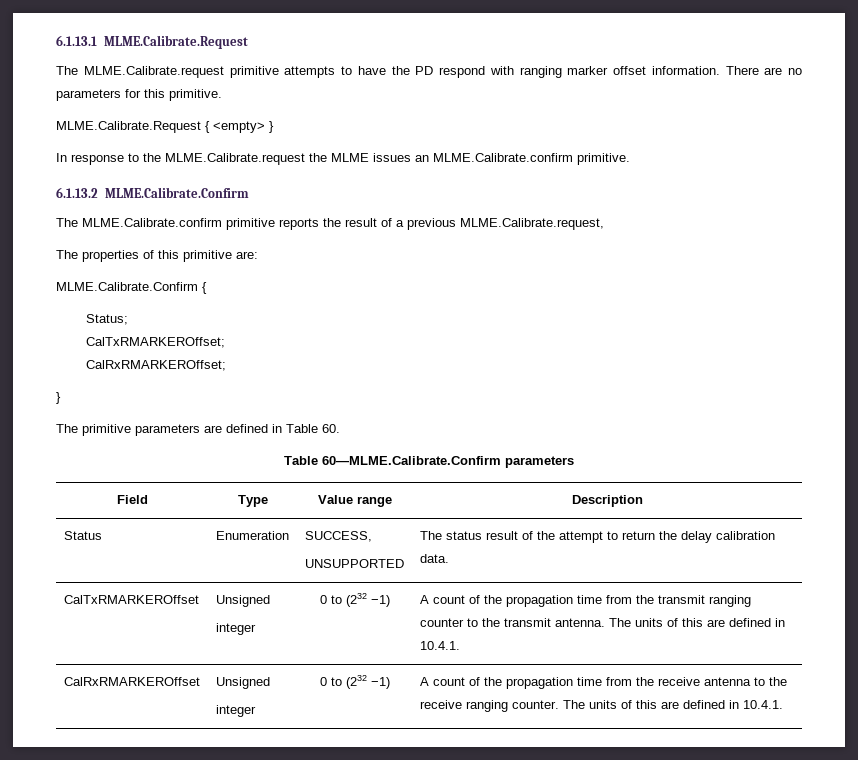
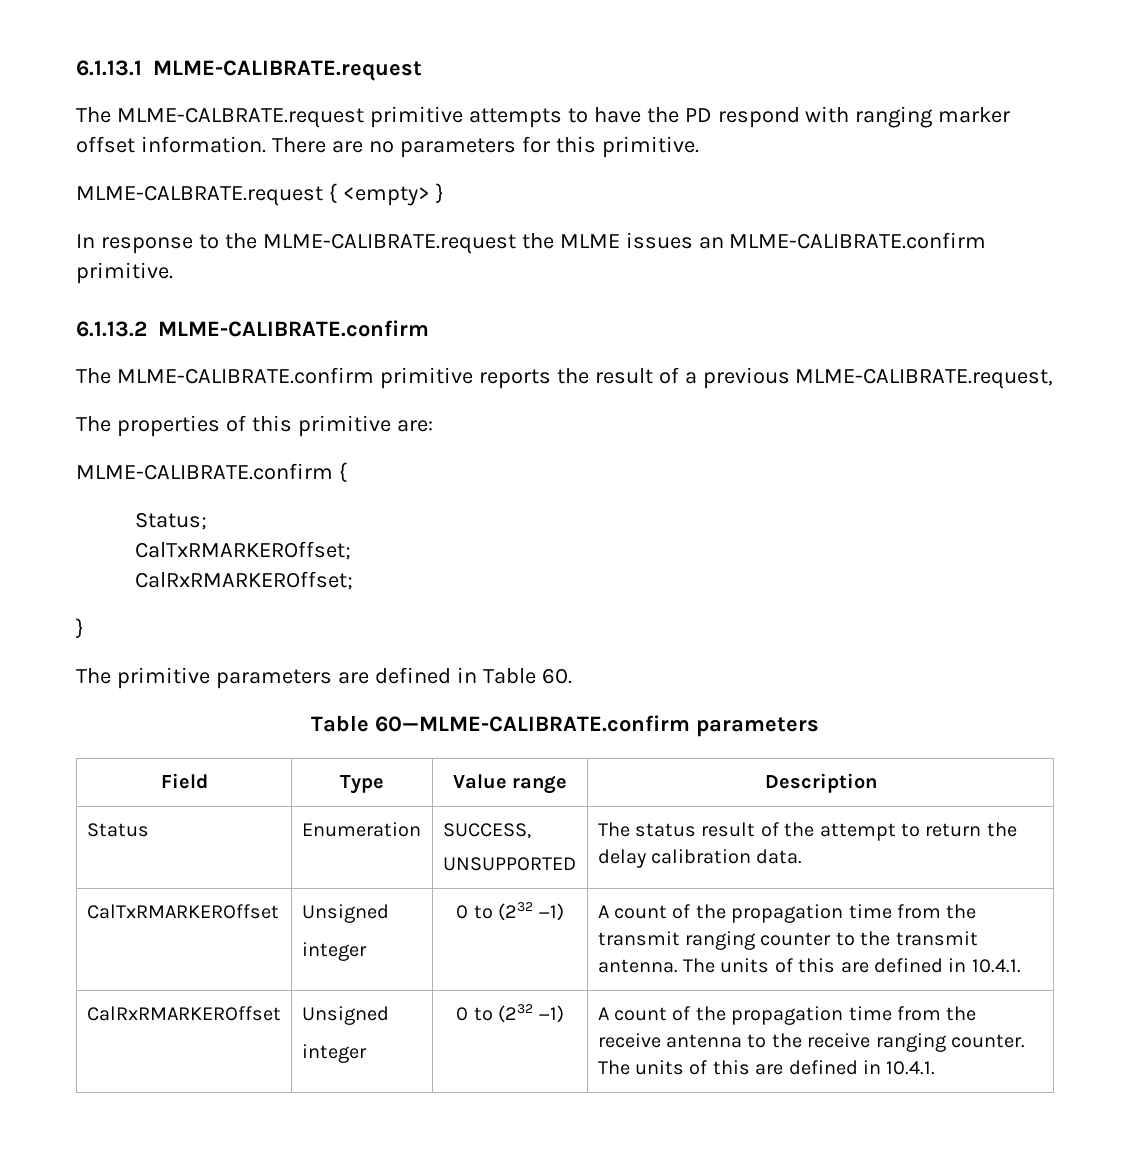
[103,35,248,49] [56,66,224,78] MLME.Calibrate.Request // The MLME.Calibrate.request -> [153,60,422,81] [76,107,364,128] MLME-CALIBRATE.request // The MLME-CALBRATE.request
[56,121,201,133] MLME.Calibrate.Request -> [76,185,323,206] MLME-CALBRATE.request
[165,153,305,165] MLME.Calibrate.request -> [262,233,516,254] MLME-CALIBRATE.request
[433,153,573,162] MLME.Calibrate.confirm -> [729,232,987,249] MLME-CALIBRATE.confirm
[104,187,249,198] [56,218,222,227] MLME.Calibrate.Confirm // The MLME.Calibrate.confirm -> [158,320,429,337] [76,367,374,384] MLME-CALIBRATE.confirm // The MLME-CALIBRATE.confirm
[460,218,604,230] MLME.Calibrate.request, -> [795,368,1054,389] MLME-CALIBRATE.request,
[56,282,198,291] MLME.Calibrate.Confirm -> [76,463,333,480] MLME-CALIBRATE.confirm
[322,456,501,465] 60—MLME.Calibrate.Confirm -> [375,715,690,732] 60—MLME-CALIBRATE.confirm

